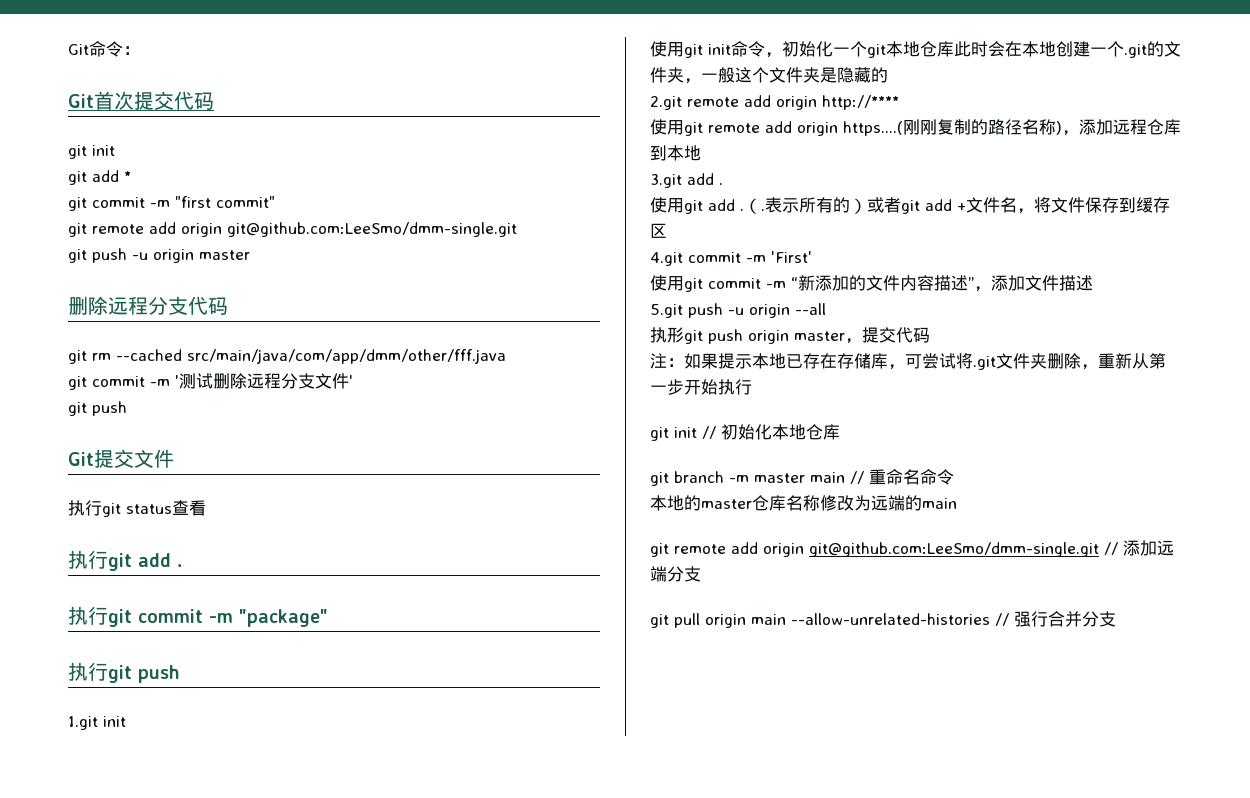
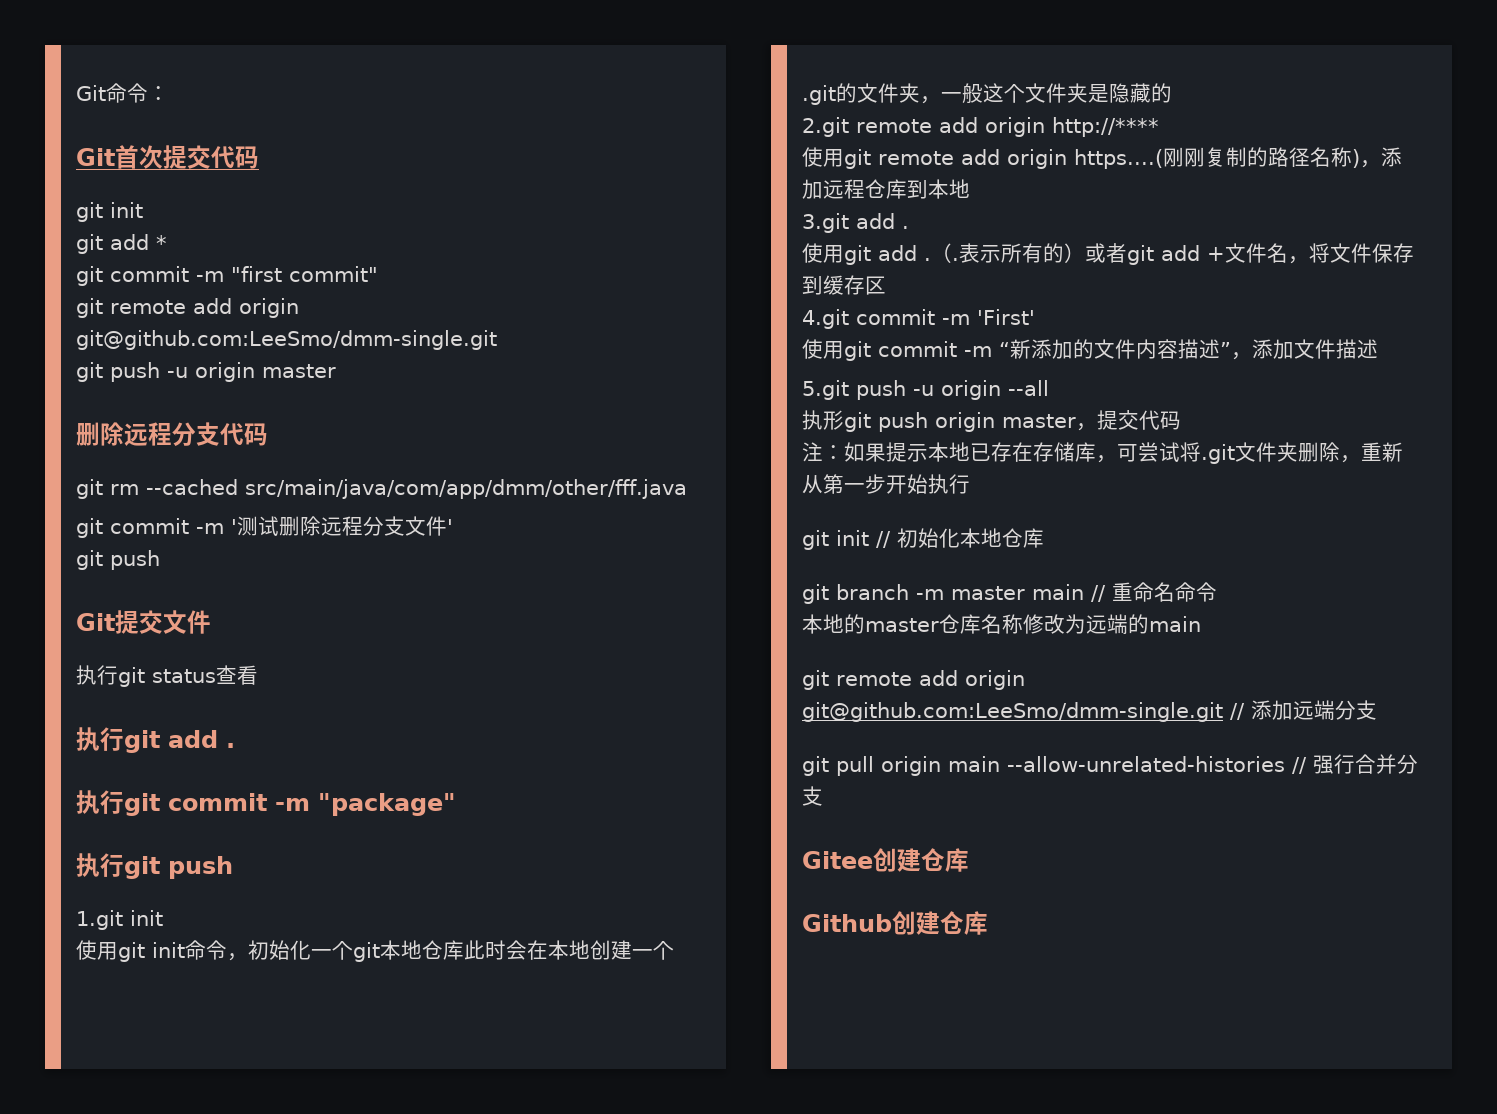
(1116, 619) none -> [802,848,969,872] [802,911,988,935] // Gitee创建仓库 // Github创建仓库

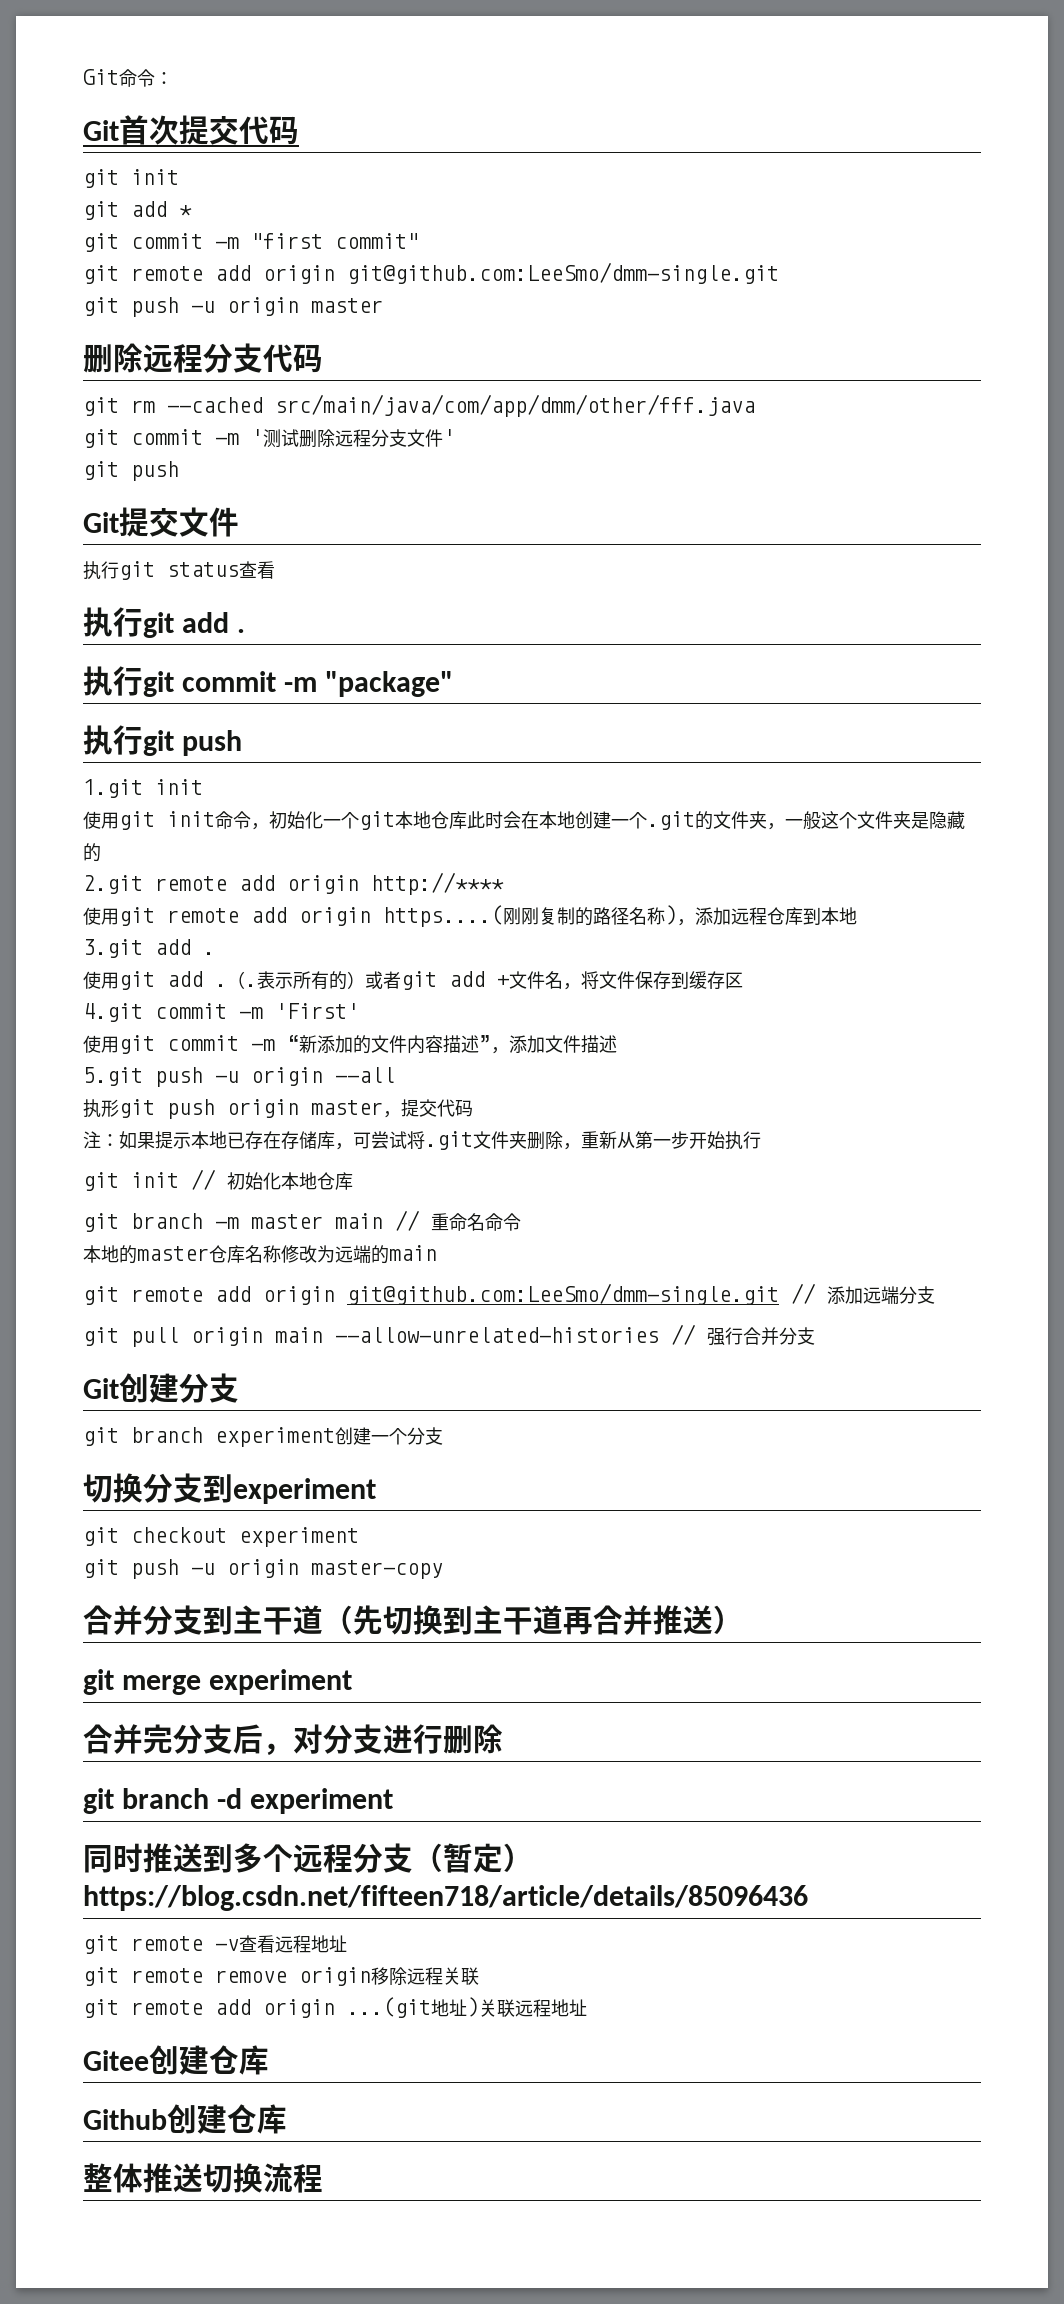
(823, 796) none -> [83,1373,239,1403] [83,1427,443,1447] [83,1473,376,1504] [83,1527,359,1547] [83,1559,443,1579] [83,1605,743,1635] [83,1669,352,1695] [83,1724,503,1756] [83,1788,393,1814] [83,1843,533,1873] [83,1885,808,1911] [83,1935,347,1954] [83,1967,479,1986] [83,1997,587,2018] // Git创建分支 // git branch experiment创建一个分支 // 切换分支到experiment // git checkout experiment // git push -u origin master-copy // 合并分支到主干道（先切换到主干道再合并推送） // git merge experiment // 合并完分支后，对分支进行删除 // git branch -d experiment // 同时推送到多个远程分支（暂定）https://blog.csdn.net/fifteen718/article/details/85096436 // git remote -v查看远程地址 // git remote remove origin移除远程关联 // git remote add origin ...(git地址)关联远程地址
(988, 923) none -> [83,2163,323,2193] // 整体推送切换流程

